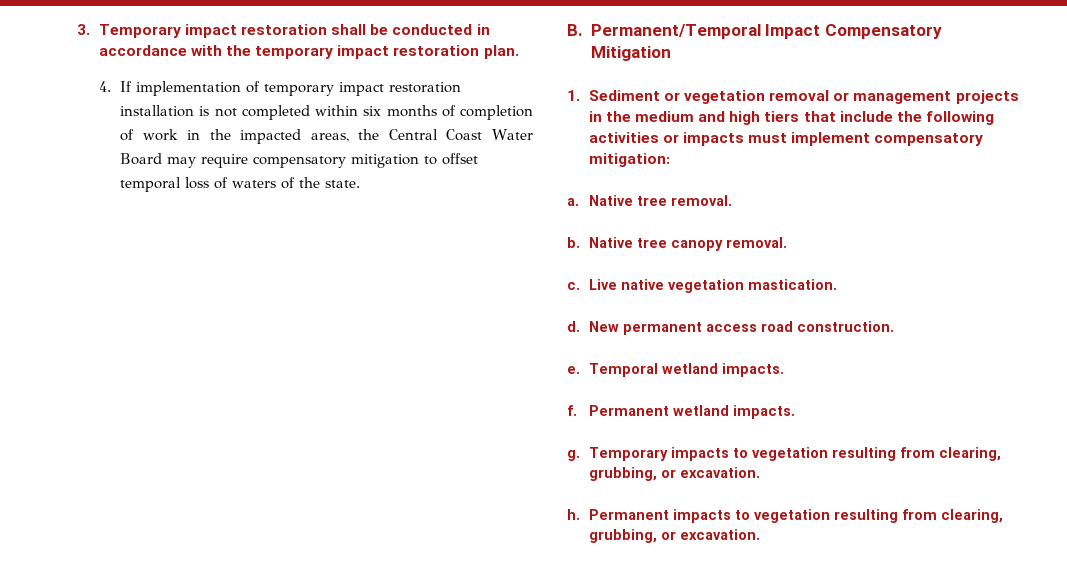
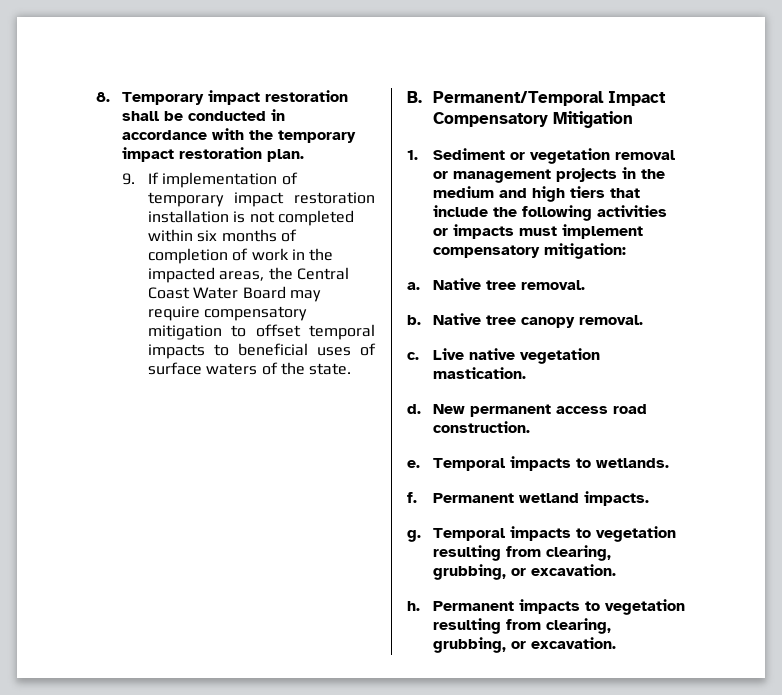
[77,24,90,35] 3. -> [96,92,110,102] 8.
[98,81,111,92] 4. -> [122,173,136,185] 9.
[185,177,229,189] loss of -> [148,343,376,359] [148,362,203,375] impacts to beneficial uses of surface
[661,363,784,377] wetland impacts. -> [510,456,670,471] impacts to wetlands.
[588,447,668,461] Temporary -> [433,528,506,541] Temporal

